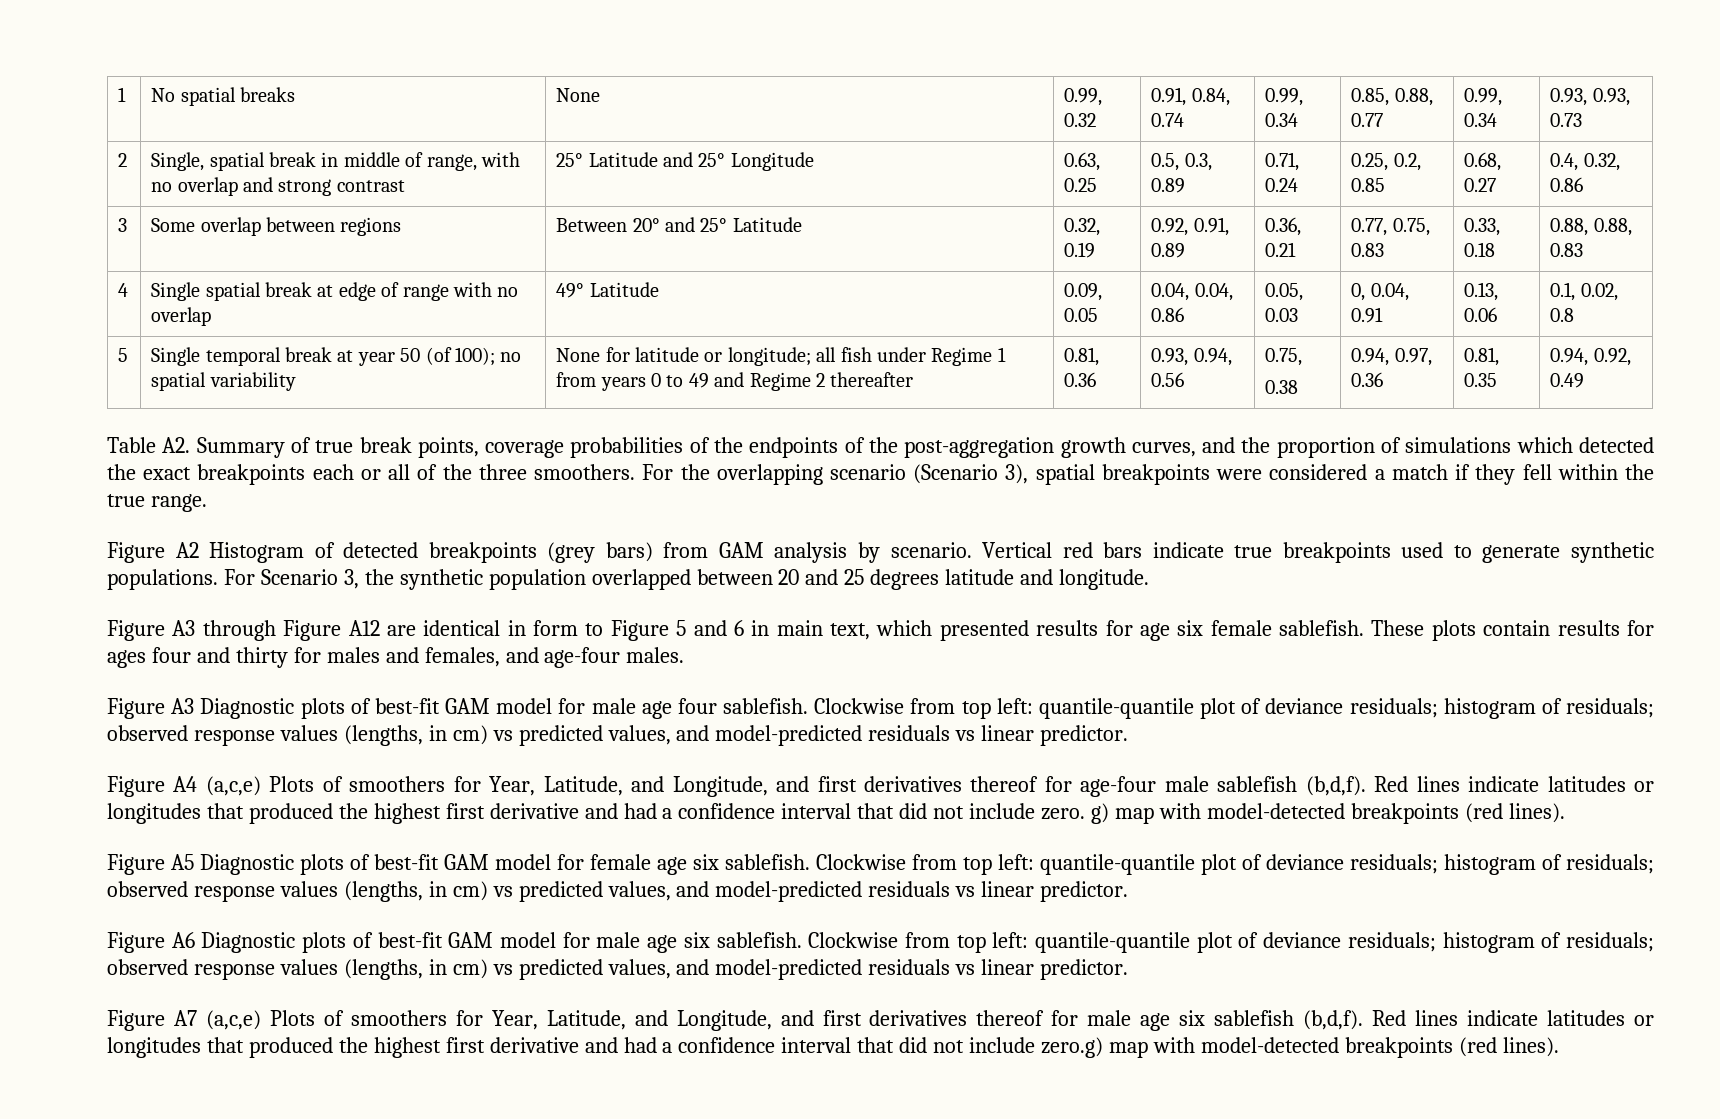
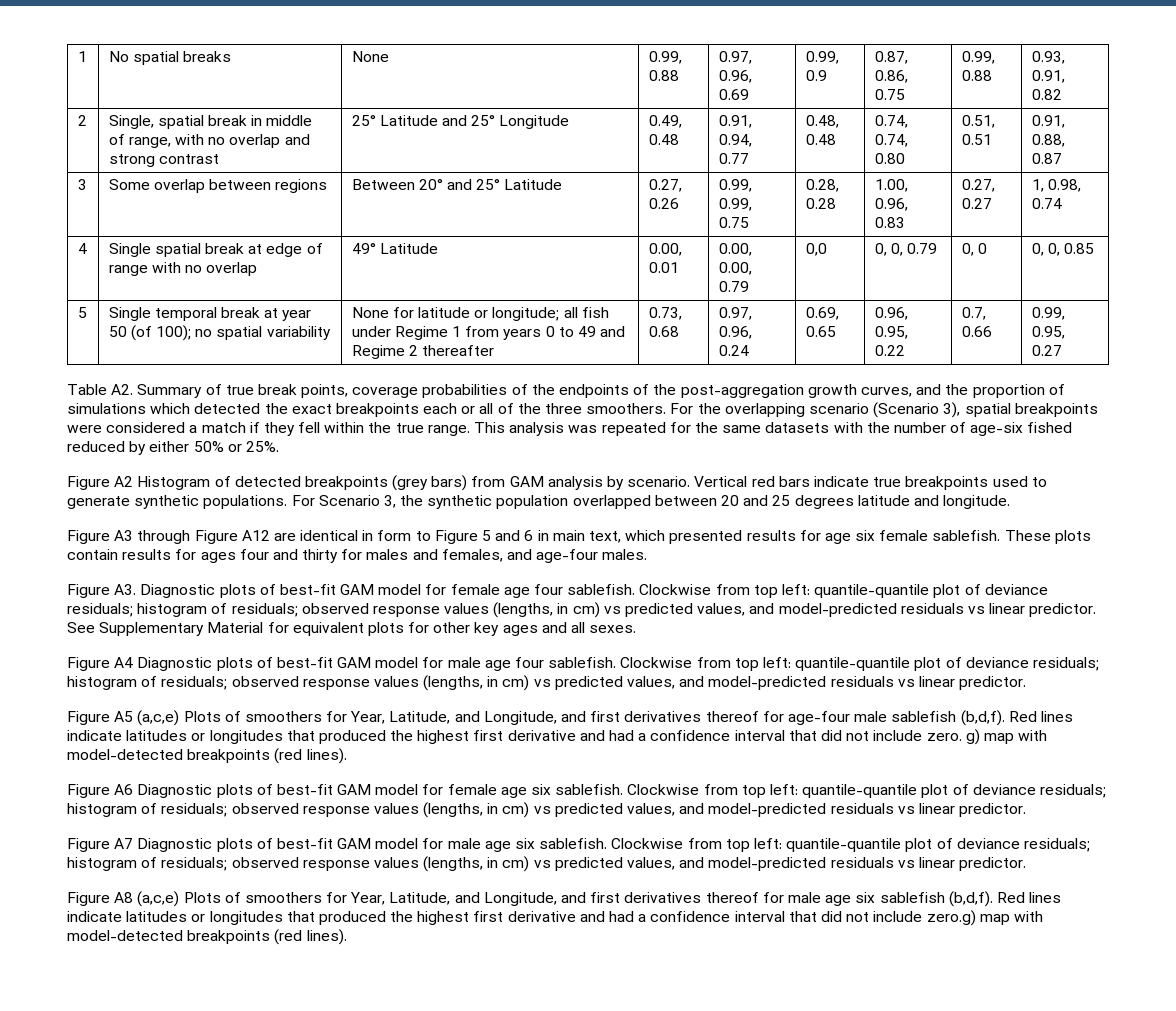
[1064,113,1097,127] [1151,87,1230,106] [1151,113,1185,127] [1265,88,1304,106] [1265,113,1299,127] [1351,88,1433,106] [1351,113,1384,127] [1464,88,1503,106] [1464,113,1498,127] [1550,88,1630,106] [1550,113,1583,127] 0.32 | 0.91, 0.84, 0.74 | 0.99, 0.34 | 0.85, 0.88, 0.77 | 0.99, 0.34 | 0.93, 0.93, 0.73 -> [648,70,679,81] [718,51,752,64] [718,70,752,83] [718,89,749,100] [805,51,839,64] [805,70,827,81] [874,51,908,64] [874,70,908,83] [874,89,905,100] [961,51,995,64] [961,70,992,81] [1031,51,1065,64] [1031,70,1065,83] [1031,89,1062,100] 0.88 | 0.97, 0.96, 0.69 | 0.99, 0.9 | 0.87, 0.86, 0.75 | 0.99, 0.88 | 0.93, 0.91, 0.82
[1064,152,1101,171] [1064,178,1098,192] [1151,153,1212,171] [1151,178,1186,193] [1265,152,1300,171] [1265,178,1299,192] [1351,153,1421,171] [1351,178,1386,192] [1464,152,1502,171] [1464,178,1497,192] [1550,153,1620,171] [1550,177,1584,192] 0.63, 0.25 | 0.5, 0.3, 0.89 | 0.71, 0.24 | 0.25, 0.2, 0.85 | 0.68, 0.27 | 0.4, 0.32, 0.86 -> [648,115,682,128] [648,134,679,145] [718,115,752,128] [718,134,752,147] [718,153,749,164] [805,115,839,128] [805,134,836,145] [874,115,908,128] [874,134,908,147] [874,153,905,164] [961,115,995,128] [961,134,992,145] [1031,115,1065,128] [1031,134,1065,147] [1031,153,1062,164] 0.49, 0.48 | 0.91, 0.94, 0.77 | 0.48, 0.48 | 0.74, 0.74, 0.80 | 0.51, 0.51 | 0.91, 0.88, 0.87
[1064,218,1101,236] [1064,242,1096,258] [1151,217,1229,236] [1151,243,1186,258] [1265,217,1302,236] [1265,242,1297,257] [1351,218,1430,236] [1351,243,1385,257] [1464,218,1501,236] [1464,242,1496,257] [1550,218,1632,236] [1550,243,1584,257] 0.32, 0.19 | 0.92, 0.91, 0.89 | 0.36, 0.21 | 0.77, 0.75, 0.83 | 0.33, 0.18 | 0.88, 0.88, 0.83 -> [648,179,682,192] [648,198,679,209] [718,179,752,192] [718,198,752,211] [718,217,749,228] [805,179,839,192] [805,198,836,209] [874,179,908,192] [874,198,908,211] [874,217,905,228] [961,179,995,192] [961,198,992,209] [1031,179,1081,192] [1031,198,1062,209] 0.27, 0.26 | 0.99, 0.99, 0.75 | 0.28, 0.28 | 1.00, 0.96, 0.83 | 0.27, 0.27 | 1, 0.98, 0.74
[1064,283,1103,301] [1064,308,1099,322] [1151,283,1233,301] [1151,307,1185,322] [1265,283,1304,301] [1265,308,1299,322] [1351,283,1409,301] [1351,307,1384,323] [1464,282,1499,301] [1464,307,1498,322] [1550,282,1618,301] [1550,308,1575,322] 0.09, 0.05 | 0.04, 0.04, 0.86 | 0.05, 0.03 | 0, 0.04, 0.91 | 0.13, 0.06 | 0.1, 0.02, 0.8 -> [648,243,682,256] [648,262,679,273] [718,243,752,256] [718,262,752,275] [718,281,749,292] [805,243,827,256] [874,243,938,256] [961,243,987,256] [1031,243,1095,256] 0.00, 0.01 | 0.00, 0.00, 0.79 | 0,0 | 0, 0, 0.79 | 0, 0 | 0, 0, 0.85
[1064,347,1100,366] [1064,372,1097,387] [1151,348,1232,366] [1151,372,1185,387] [1265,348,1303,366] [1265,380,1299,394] [1351,348,1432,366] [1351,372,1384,387] [1464,347,1500,366] [1464,373,1498,387] [1550,348,1631,366] [1550,373,1585,388] 0.81, 0.36 | 0.93, 0.94, 0.56 | 0.75, // 0.38 | 0.94, 0.97, 0.36 | 0.81, 0.35 | 0.94, 0.92, 0.49 -> [648,307,682,320] [648,326,679,337] [718,307,752,320] [718,326,752,339] [718,345,749,356] [805,307,839,320] [805,326,836,337] [874,307,908,320] [874,326,908,339] [874,345,905,356] [961,307,986,320] [961,326,992,337] [1031,307,1065,320] [1031,326,1065,339] [1031,345,1062,356] 0.73, 0.68 | 0.97, 0.96, 0.24 | 0.69, 0.65 | 0.96, 0.95, 0.22 | 0.7, 0.66 | 0.99, 0.95, 0.27
(207, 503) none -> [474,422,1073,436] [67,441,279,455] This analysis was repeated for the same datasets with the number of age-six fished reduced by either 50% or 25%.
[171,698,195,714] A3 -> [114,584,1048,598] [67,602,1097,618] [67,622,637,636] [67,657,134,671] A3. Diagnostic plots of best-fit GAM model for female age four sablefish. Clockwise from top left: quantile-quantile plot of deviance residuals; histogram of residuals; observed response values (lengths, in cm) vs predicted values, and model-predicted residuals vs linear predictor. See Supplementary Material for equivalent plots for other key ages and all sexes. // Figure A4
[173,776,198,792] A4 -> [114,711,134,722] A5
[171,854,194,870] A5 -> [114,784,134,795] A6
[171,932,195,948] A6 -> [114,838,134,849] A7
[173,1010,197,1026] A7 -> [114,892,134,903] A8

